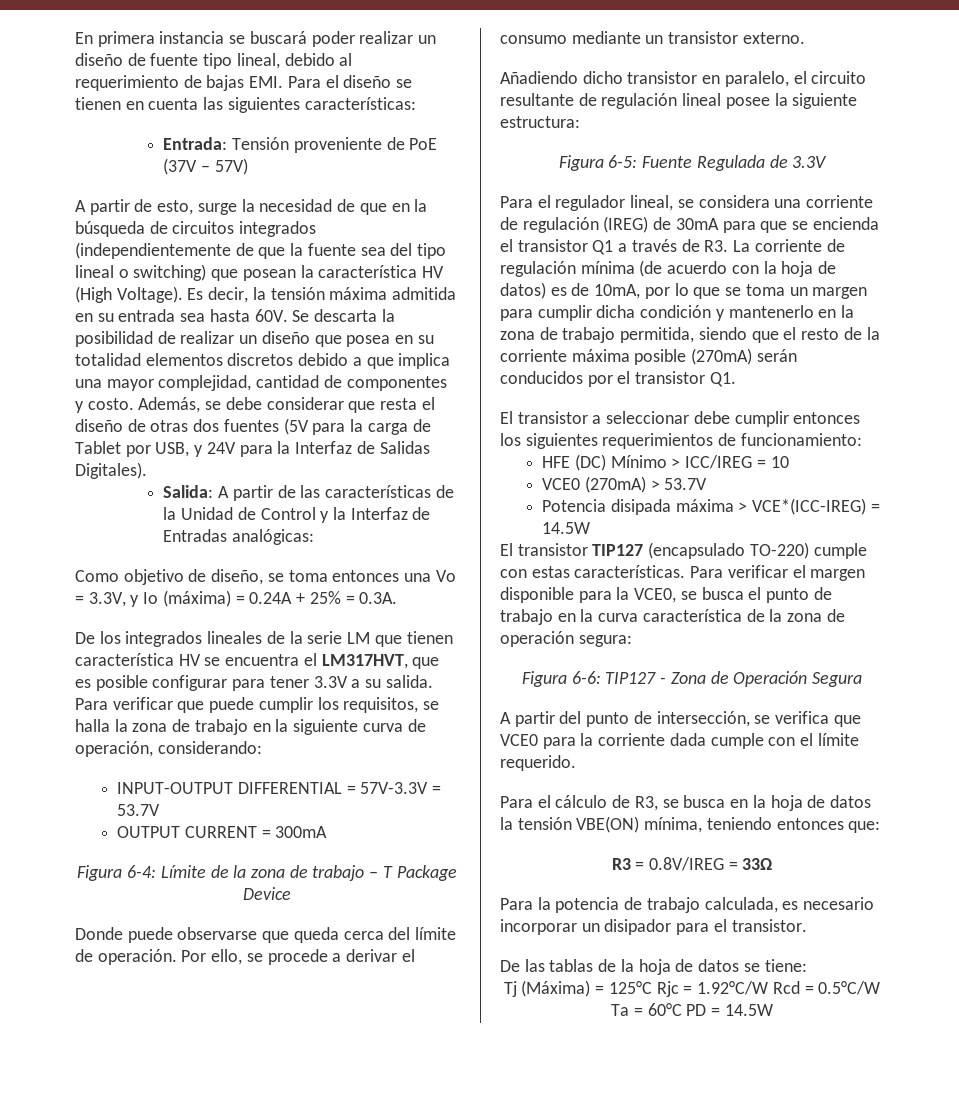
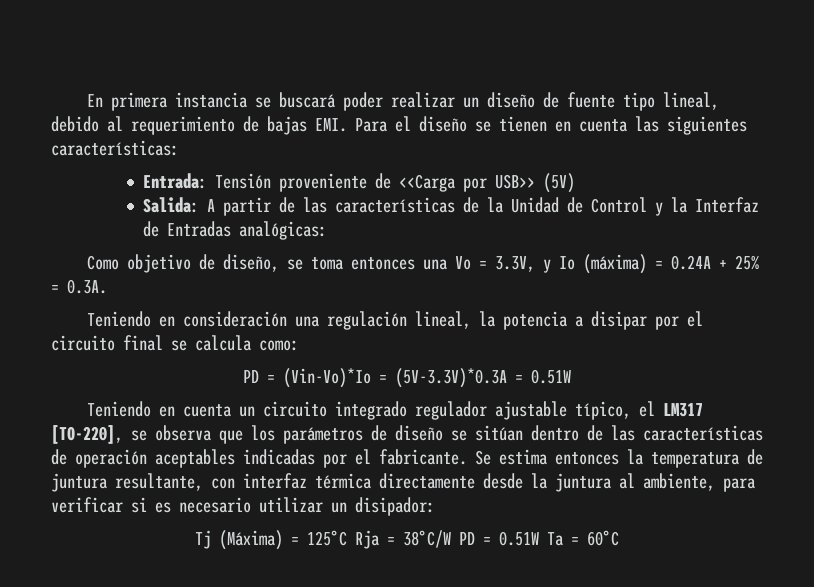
[409,138,438,150] [163,158,248,175] [75,199,428,215] [75,221,317,237] [75,242,447,259] [75,264,445,281] [75,286,457,303] [75,309,395,322] [75,331,434,347] [75,353,451,369] [75,375,447,391] [75,397,435,413] [75,418,431,435] [75,441,430,457] [75,462,147,479] PoE (37V – 57V) // A partir de esto, surge la necesidad de que en la búsqueda de circuitos integrados (independientemente de que la fuente sea del tipo lineal o switching) que posean la característica HV (High Voltage). Es decir, la tensión máxima admitida en su entrada sea hasta 60V. Se descarta la posibilidad de realizar un diseño que posea en su totalidad elementos discretos debido a que implica una mayor complejidad, cantidad de componentes y costo. Además, se debe considerar que resta el diseño de otras dos fuentes (5V para la carga de Tablet por USB, y 24V para la Interfaz de Salidas Digitales). -> [399,173,576,193] <<Carga por USB>> (5V)
[75,631,453,647] [75,653,440,669] [75,675,433,691] [75,697,440,713] [75,719,426,735] [75,741,262,757] [117,782,442,794] [117,804,161,816] [117,826,328,838] [77,865,457,881] [243,887,291,900] [75,927,457,943] [75,949,415,965] [500,31,805,44] [500,71,867,87] [500,93,858,109] [500,116,580,128] [558,155,828,171] [500,195,874,211] [500,216,879,233] [500,239,845,255] [500,260,837,277] [500,282,868,299] [500,305,855,321] [500,327,880,343] [500,348,797,365] [500,371,736,387] [500,411,861,427] [500,433,862,449] [542,454,789,471] [542,476,708,493] [542,498,880,515] [542,522,591,534] [500,542,867,559] [500,565,866,581] [500,587,832,603] [500,609,845,625] [500,631,632,647] [521,671,863,687] [500,711,861,727] [500,733,859,749] [500,755,576,771] [500,795,871,811] [500,816,881,833] [611,857,773,871] [500,897,875,913] [500,919,807,935] [500,959,807,975] [503,980,881,997] [611,1003,773,1016] De los integrados lineales de la serie LM que tienen característica HV se encuentra el LM317HVT, que es posible configurar para tener 3.3V a su salida. Para verificar que puede cumplir los requisitos, se halla la zona de trabajo en la siguiente curva de operación, considerando: // INPUT-OUTPUT DIFFERENTIAL = 57V-3.3V = 53.7V // OUTPUT CURRENT = 300mA // Figura 6-4: Límite de la zona de trabajo – T Package Device // Donde puede observarse que queda cerca del límite de operación. Por ello, se procede a derivar el consumo mediante un transistor externo. // Añadiendo dicho transistor en paralelo, el circuito resultante de regulación lineal posee la siguiente estructura: // Figura 6-5: Fuente Regulada de 3.3V // Para el regulador lineal, se considera una corriente de regulación (IREG) de 30mA para que se encienda el transistor Q1 a través de R3. La corriente de regulación mínima (de acuerdo con la hoja de datos) es de 10mA, por lo que se toma un margen para cumplir dicha condición y mantenerlo en la zona de trabajo permitida, siendo que el resto de la corriente máxima posible (270mA) serán conducidos por el transistor Q1. // El transistor a seleccionar debe cumplir entonces los siguientes requerimientos de funcionamiento: // HFE (DC) Mínimo > ICC/IREG = 10 // VCE0 (270mA) > 53.7V // Potencia disipada máxima > VCE*(ICC-IREG) = 14.5W // El transistor TIP127 (encapsulado TO-220) cumple con estas características. Para verificar el margen disponible para la VCE0, se busca el punto de trabajo en la curva característica de la zona de operación segura: // Figura 6-6: TIP127 - Zona de Operación Segura // A partir del punto de intersección, se verifica que VCE0 para la corriente dada cumple con el límite requerido. // Para el cálculo de R3, se busca en la hoja de datos la tensión VBE(ON) mínima, teniendo entonces que: // R3 = 0.8V/IREG = 33Ω // Para la potencia de trabajo calculada, es necesario incorporar un disipador para el transistor. // De las tablas de la hoja de datos se tiene: // Tj (Máxima) = 125°C Rjc = 1.92°C/W Rcd = 0.5°C/W Ta = 60°C PD = 14.5W -> [86,311,703,330] [51,335,299,351] [243,368,571,388] [86,401,703,420] [51,425,763,444] [51,449,763,468] [51,473,755,492] [51,497,435,516] [195,530,619,550] Teniendo en consideración una regulación lineal, la potencia a disipar por el circuito final se calcula como: // PD = (Vin-Vo)*Io = (5V-3.3V)*0.3A = 0.51W // Teniendo en cuenta un circuito integrado regulador ajustable típico, el LM317 [TO-220], se observa que los parámetros de diseño se sitúan dentro de las características de operación aceptables indicadas por el fabricante. Se estima entonces la temperatura de juntura resultante, con interfaz térmica directamente desde la juntura al ambiente, para verificar si es necesario utilizar un disipador: // Tj (Máxima) = 125°C Rja = 38°C/W PD = 0.51W Ta = 60°C

